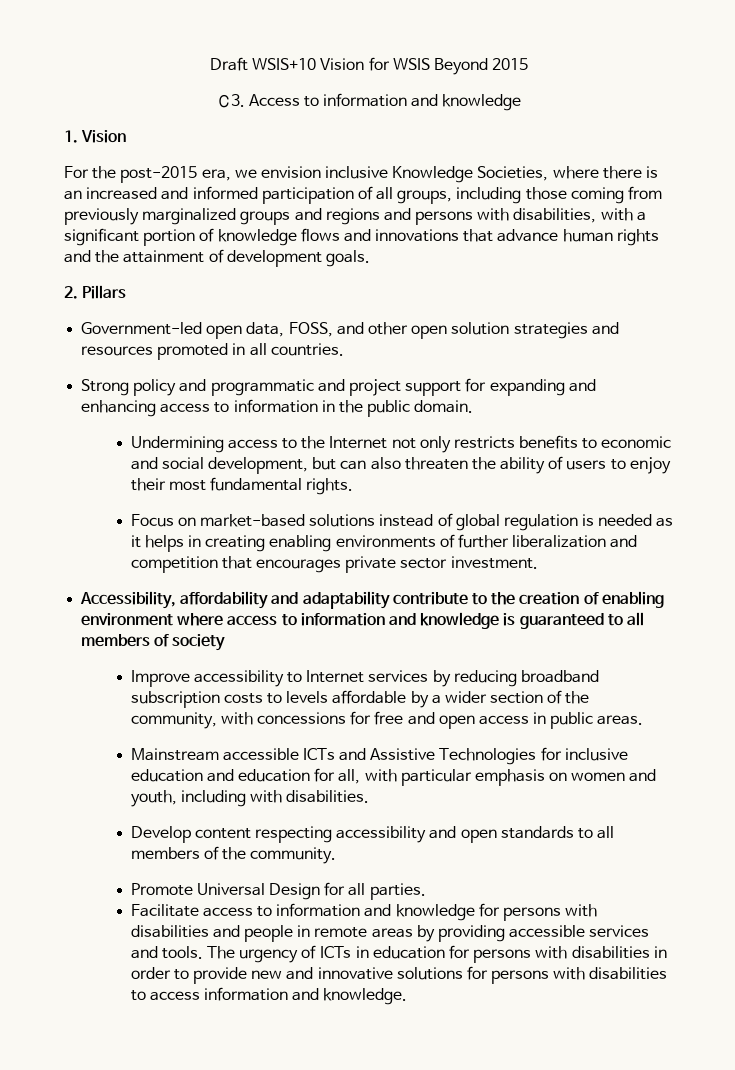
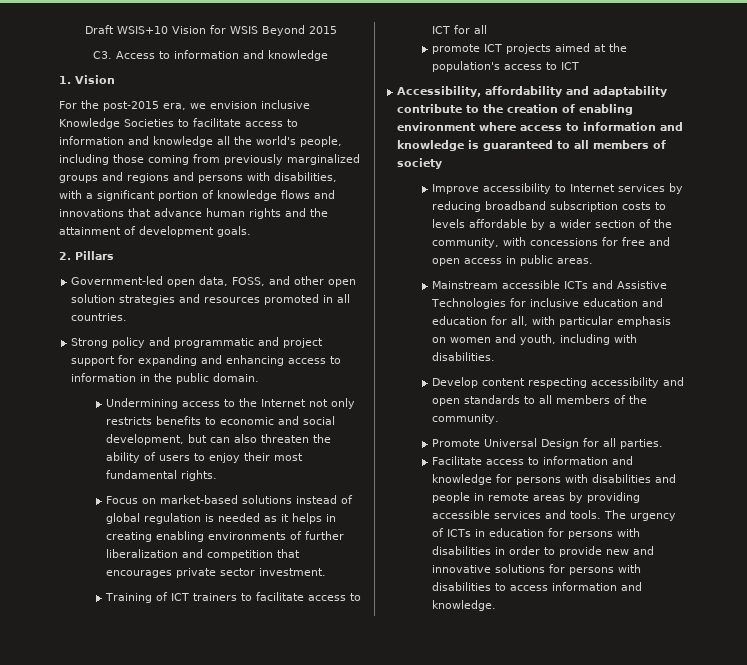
[477,166,659,181] [64,186,453,204] Societies, where there is an increased and informed participation of all groups, -> [124,118,298,127] [59,136,342,147] Societies to facilitate access to information and knowledge all the world's people,
(538, 562) none -> [105,592,362,603] [432,25,488,34] [432,43,628,54] [432,61,580,72] // Training of ICT trainers to facilitate access to ICT for all // promote ICT projects aimed at the population's access to ICT

